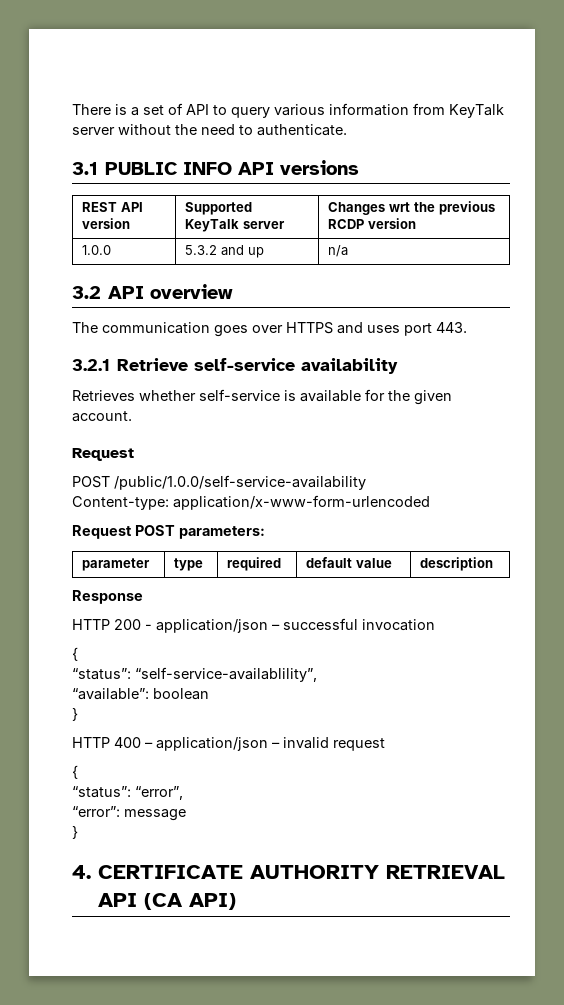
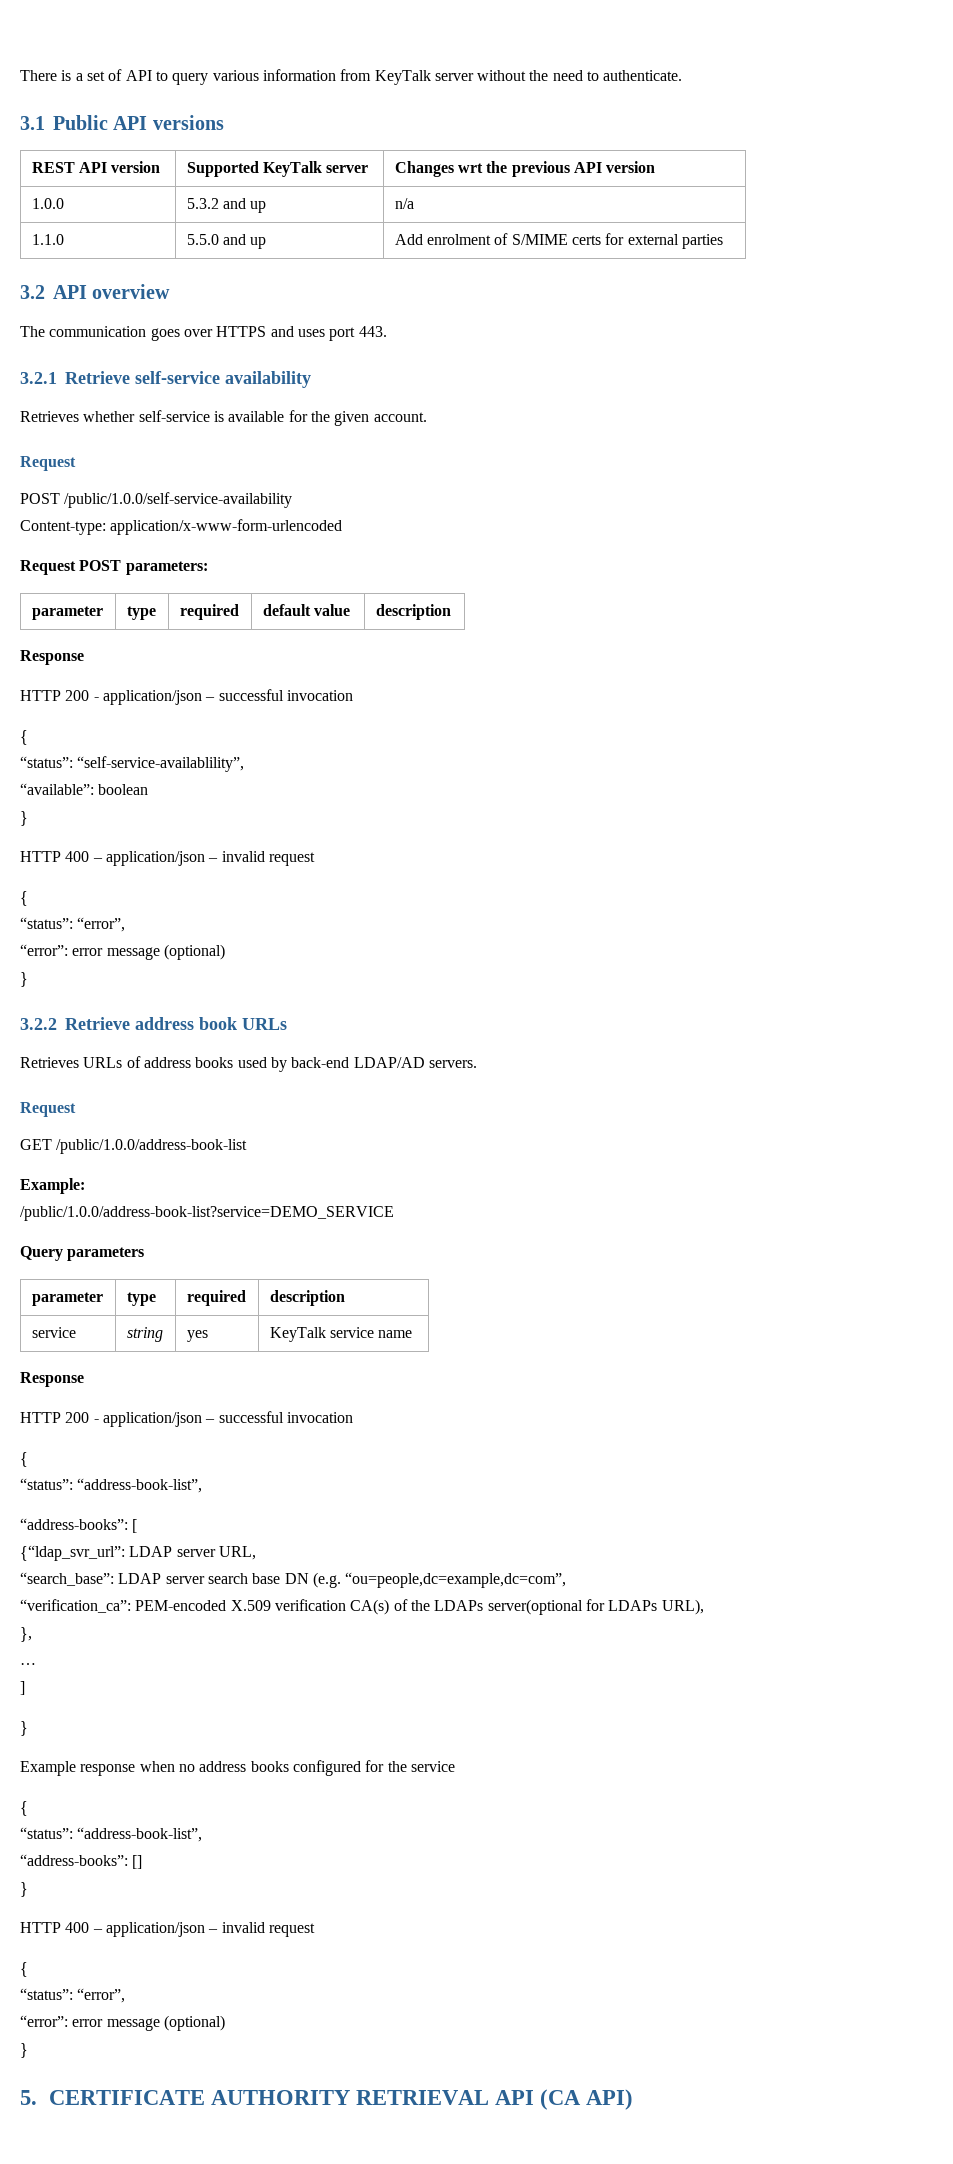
[105,162,233,175] PUBLIC INFO -> [53,115,108,130] Public
[328,219,365,229] RCDP -> [573,162,602,173] API
(349, 251) none -> [31,234,64,245] [186,234,267,249] [394,233,723,249] // 1.1.0 | 5.5.0 and up | Add enrolment of S/MIME certs for external parties
[124,809,186,821] [72,825,78,839] [72,865,91,879] message // } // 4. -> [72,944,225,960] [20,972,28,987] [20,1017,287,1030] [20,1056,477,1072] [20,1102,76,1117] [20,1139,248,1154] [20,1178,85,1194] [20,1206,394,1221] [20,1246,145,1261] [31,1292,103,1306] [126,1292,156,1306] [186,1290,246,1306] [269,1290,345,1306] [31,1327,76,1338] [126,1327,163,1342] [186,1330,208,1342] [269,1327,413,1342] [20,1372,84,1387] [20,1411,353,1427] [20,1452,28,1467] [20,1478,203,1493] [20,1518,138,1533] [20,1545,256,1561] [20,1572,567,1588] [20,1599,704,1615] [20,1627,32,1642] [20,1663,36,1665] [20,1681,25,1695] [20,1721,28,1736] [20,1760,455,1776] [20,1801,28,1816] [20,1827,203,1842] [20,1854,143,1869] [20,1882,28,1897] [20,1922,315,1937] [20,1962,28,1977] [20,1988,126,2003] [20,2015,225,2031] [20,2043,28,2058] [20,2090,37,2105] error message (optional) // } // 3.2.2 Retrieve address book URLs // Retrieves URLs of address books used by back-end LDAP/AD servers. // Request // GET /public/1.0.0/address-book-list // Example: // /public/1.0.0/address-book-list?service=DEMO_SERVICE // Query parameters // parameter | type | required | description // service | string | yes | KeyTalk service name // Response // HTTP 200 - application/json – successful invocation // { // “status”: “address-book-list”, // “address-books”: [ // {“ldap_svr_url”: LDAP server URL, // “search_base”: LDAP server search base DN (e.g. “ou=people,dc=example,dc=com”, // “verification_ca”: PEM-encoded X.509 verification CA(s) of the LDAPs server(optional for LDAPs URL), // }, // … // ] // } // Example response when no address books configured for the service // { // “status”: “address-book-list”, // “address-books”: [] // } // HTTP 400 – application/json – invalid request // { // “status”: “error”, // “error”: error message (optional) // } // 5.

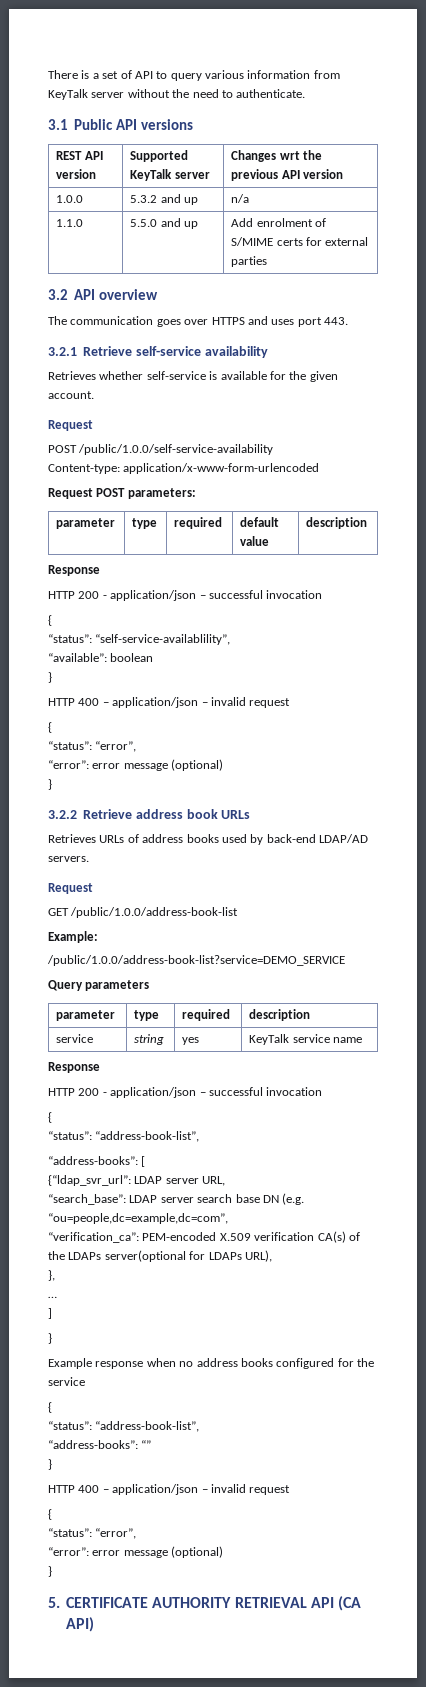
[132,1855,143,1869] [] -> [141,1440,152,1449] “”

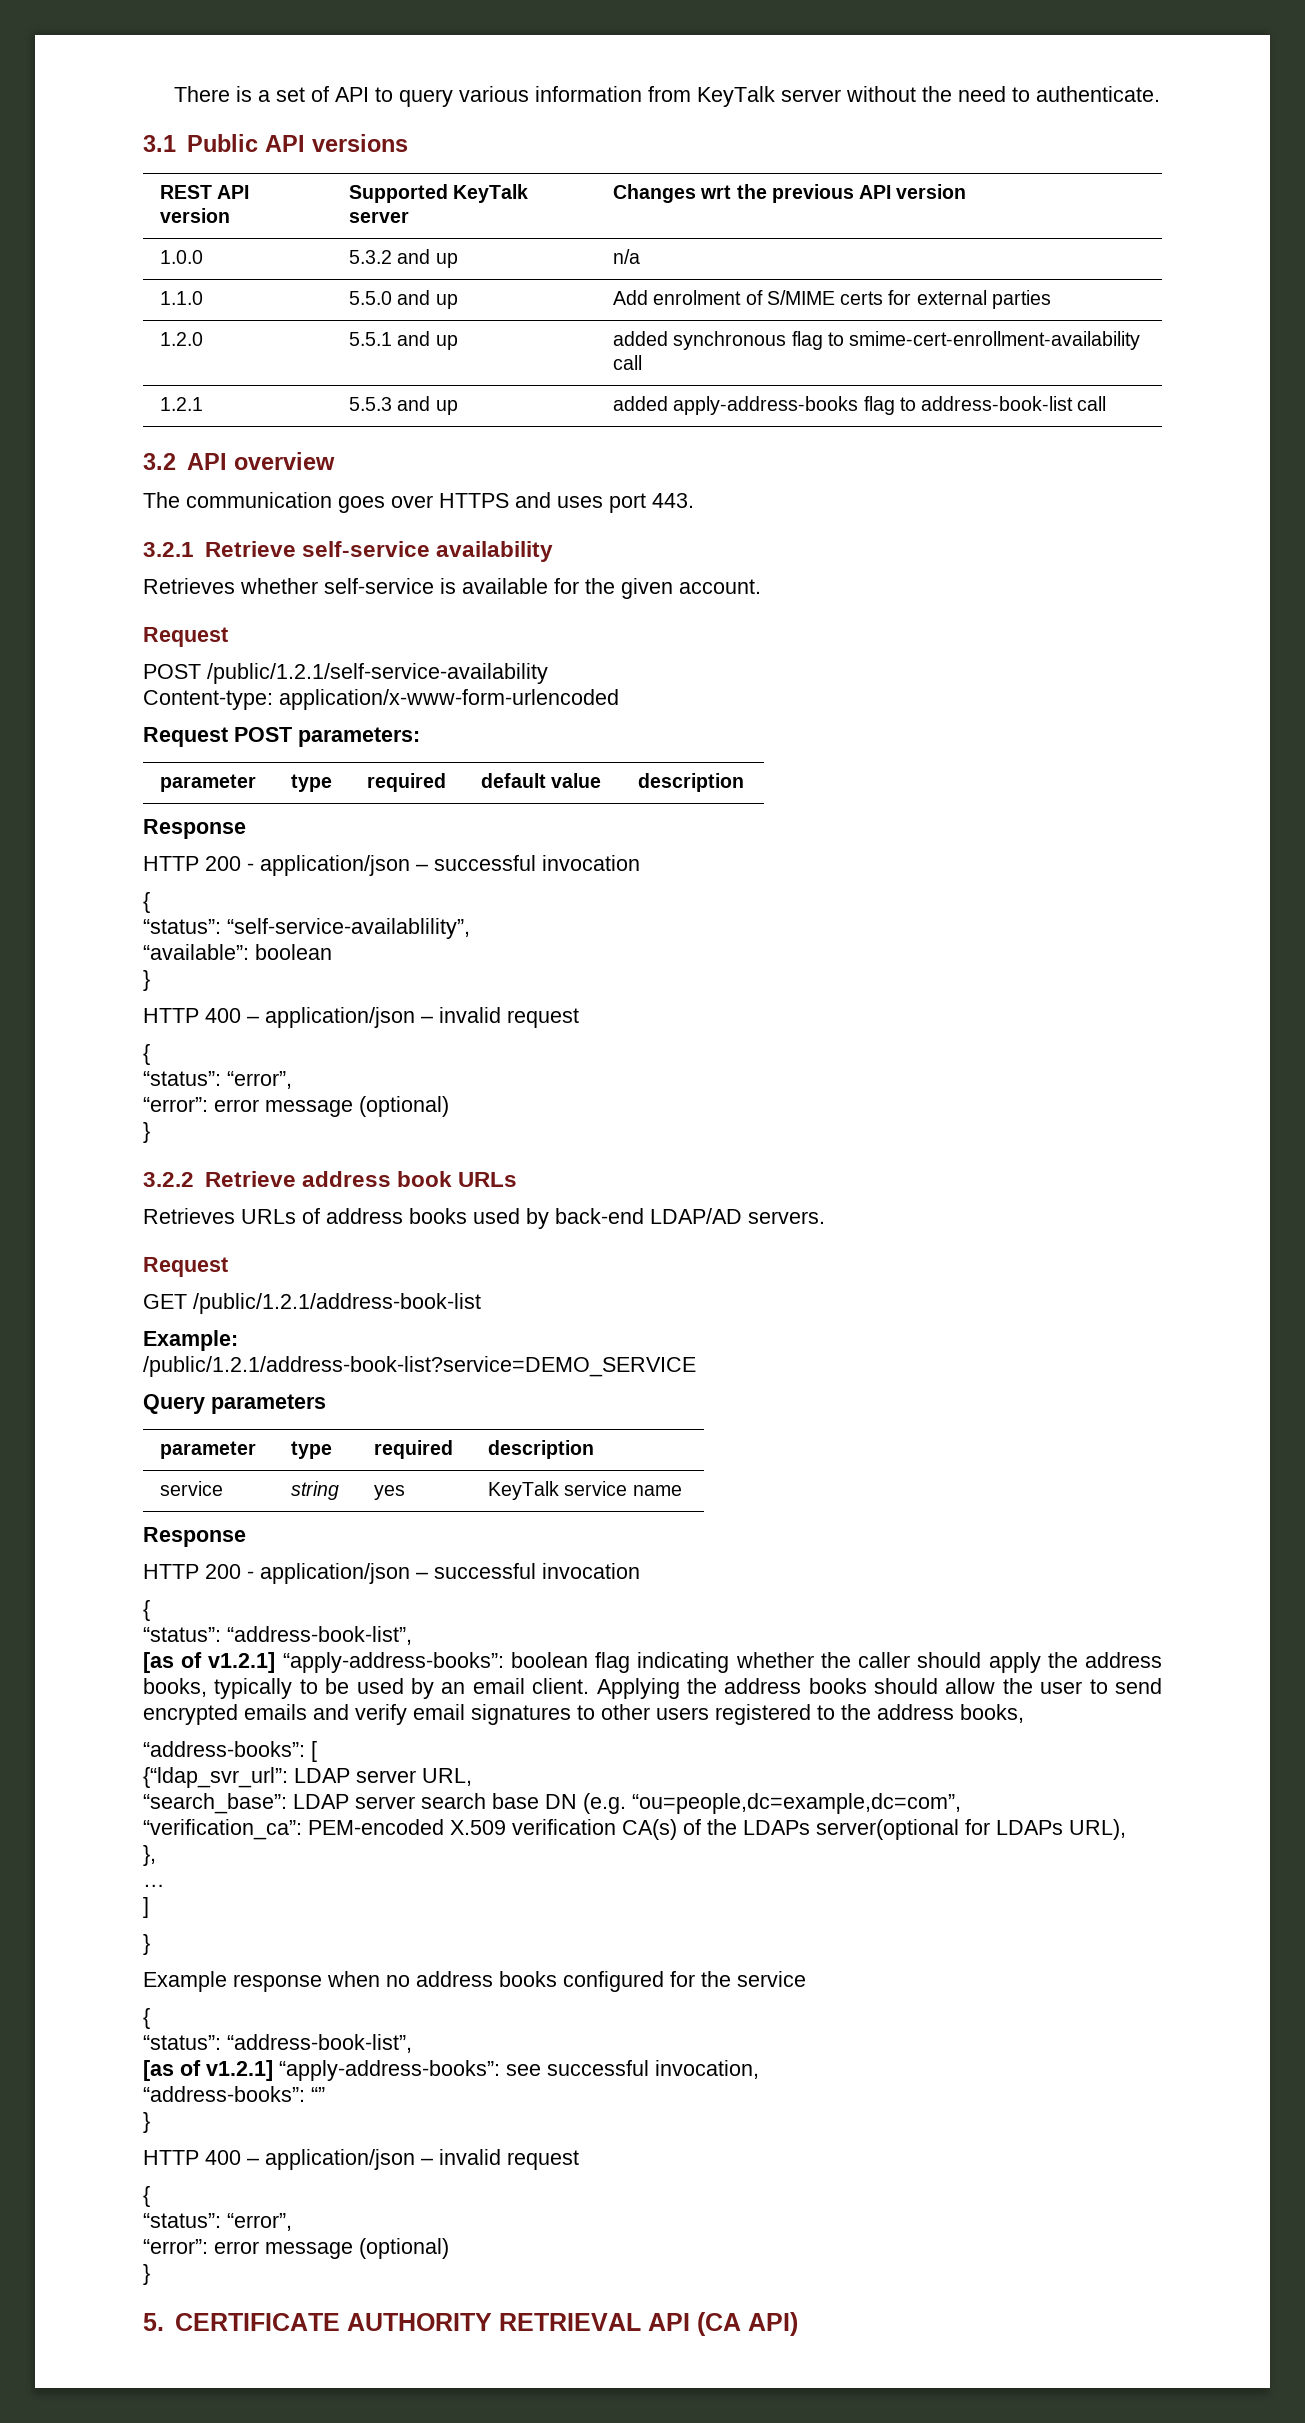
(268, 261) none -> [160,332,204,346] [349,331,458,350] [613,331,1141,350] [613,355,643,370] [160,397,204,411] [349,396,458,415] [613,396,1107,415] // 1.2.0 | 5.5.1 and up | added synchronous flag to smime-cert-enrollment-availability call // 1.2.1 | 5.5.3 and up | added apply-address-books flag to address-book-list call
[78,444,274,455] /public/1.0.0/self-service-availability -> [207,663,548,684] /public/1.2.1/self-service-availability
[70,907,239,918] /public/1.0.0/address-book-list -> [193,1293,481,1314] /public/1.2.1/address-book-list
[47,955,345,966] /public/1.0.0/address-book-list?service=DEMO_SERVICE -> [143,1356,696,1377] /public/1.2.1/address-book-list?service=DEMO_SERVICE
(200, 1136) none -> [143,1652,1163,1673] [143,1678,1163,1699] [143,1704,1024,1725] // [as of v1.2.1] “apply-address-books”: boolean flag indicating whether the caller should apply the address books, typically to be used by an email client. Applying the address books should allow the user to send encrypted emails and verify email signatures to other users registered to the address books,
(200, 1426) none -> [143,2060,759,2081] // [as of v1.2.1] “apply-address-books”: see successful invocation,

